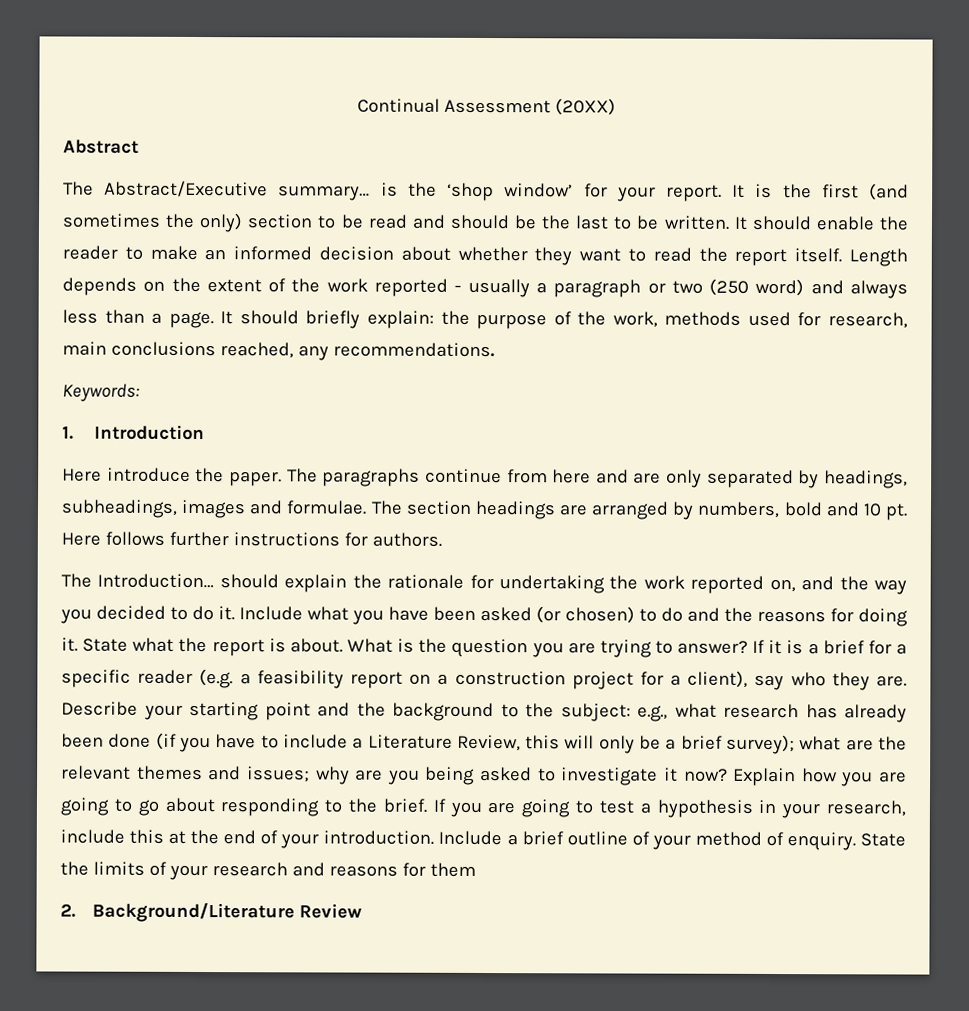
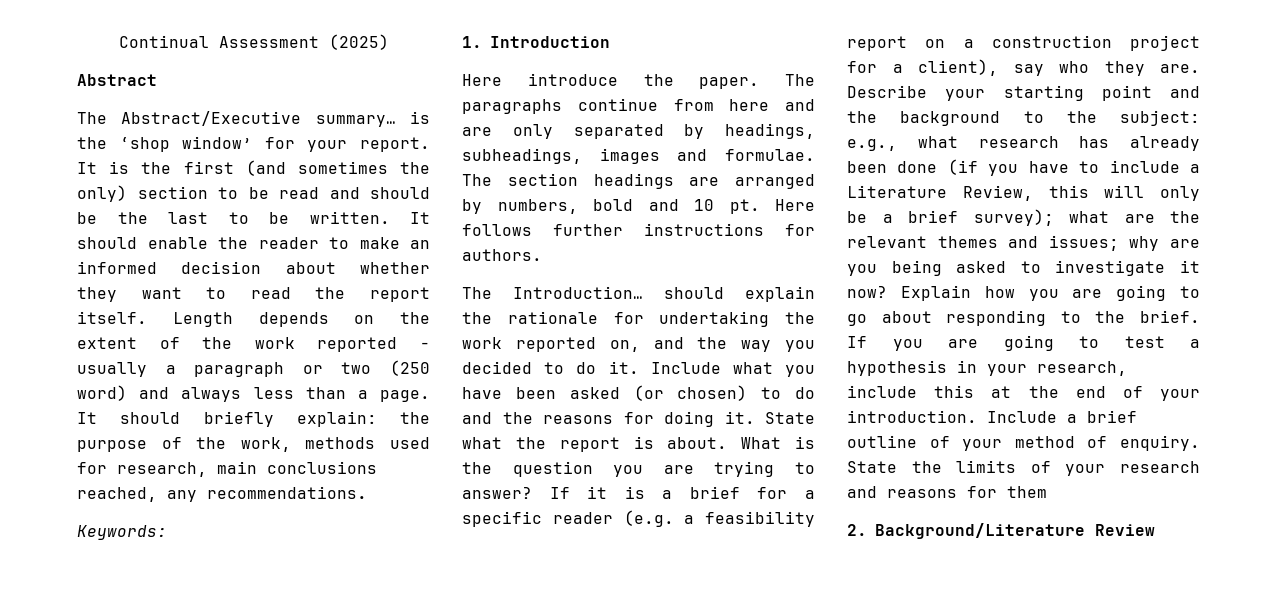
[554,98,616,116] (20XX) -> [328,34,389,50] (2025)

